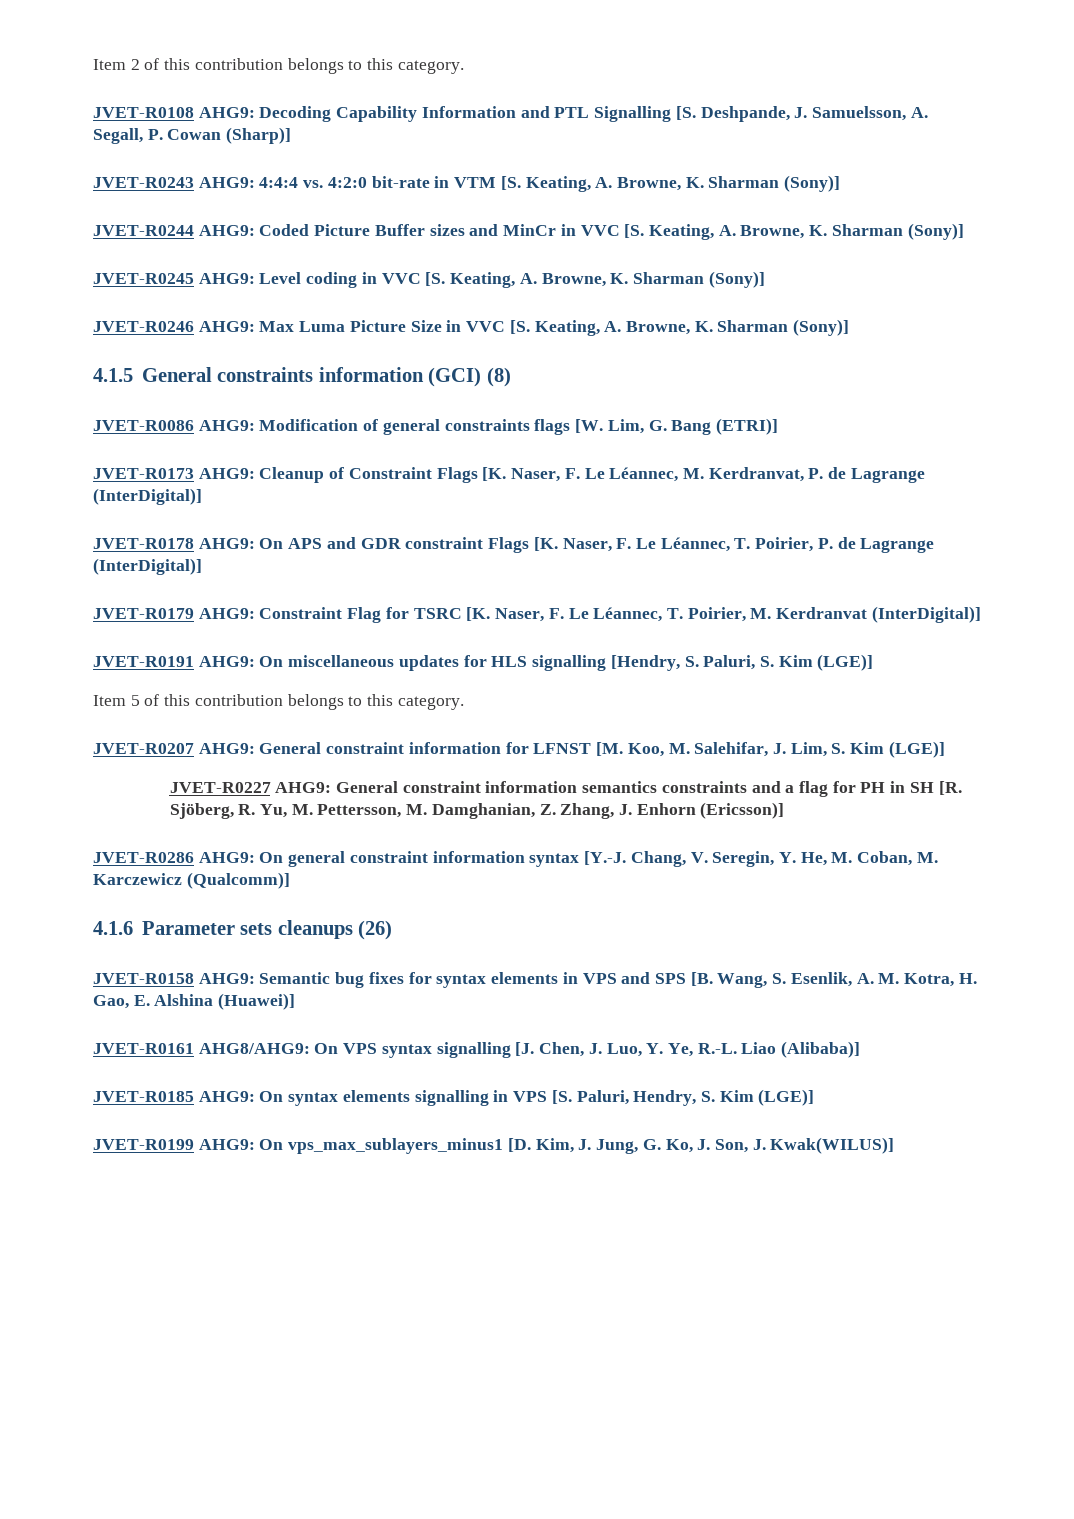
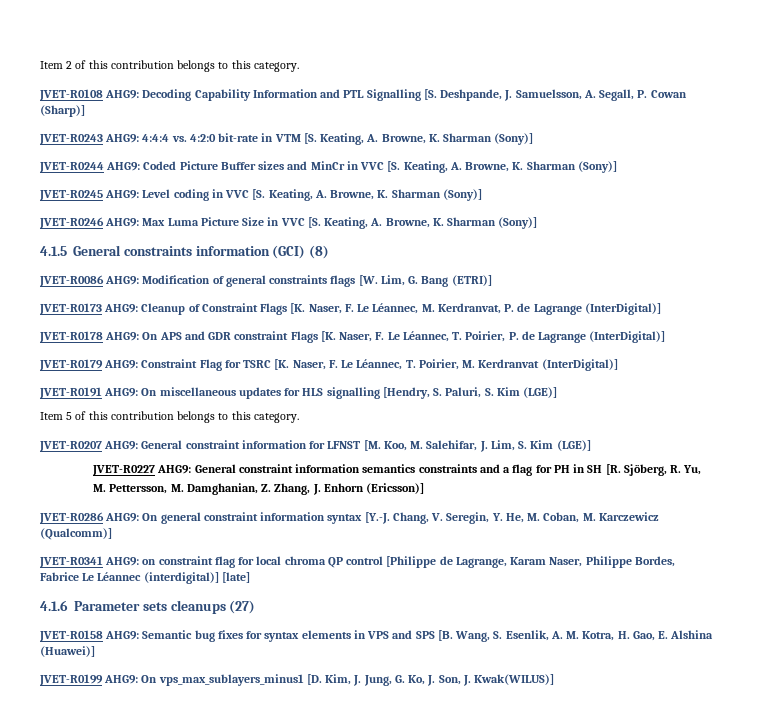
(290, 880) none -> [39,556,675,568] [40,572,250,584] // JVET-R0341 AHG9: on constraint flag for local chroma QP control [Philippe de Lagrange, Karam Naser, Philippe Bordes, Fabrice Le Léannec (interdigital)] [late]
[358,920,393,940] (26) -> [229,600,256,614] (27)
[93,1041,861,1058] [93,1089,815,1106] // JVET-R0161 AHG8/AHG9: On VPS syntax signalling [J. Chen, J. Luo, Y. Ye, R.-L. Liao (Alibaba)] // JVET-R0185 AHG9: On syntax elements signalling in VPS [S. Paluri, Hendry, S. Kim (LGE)] -> (95, 651) none

